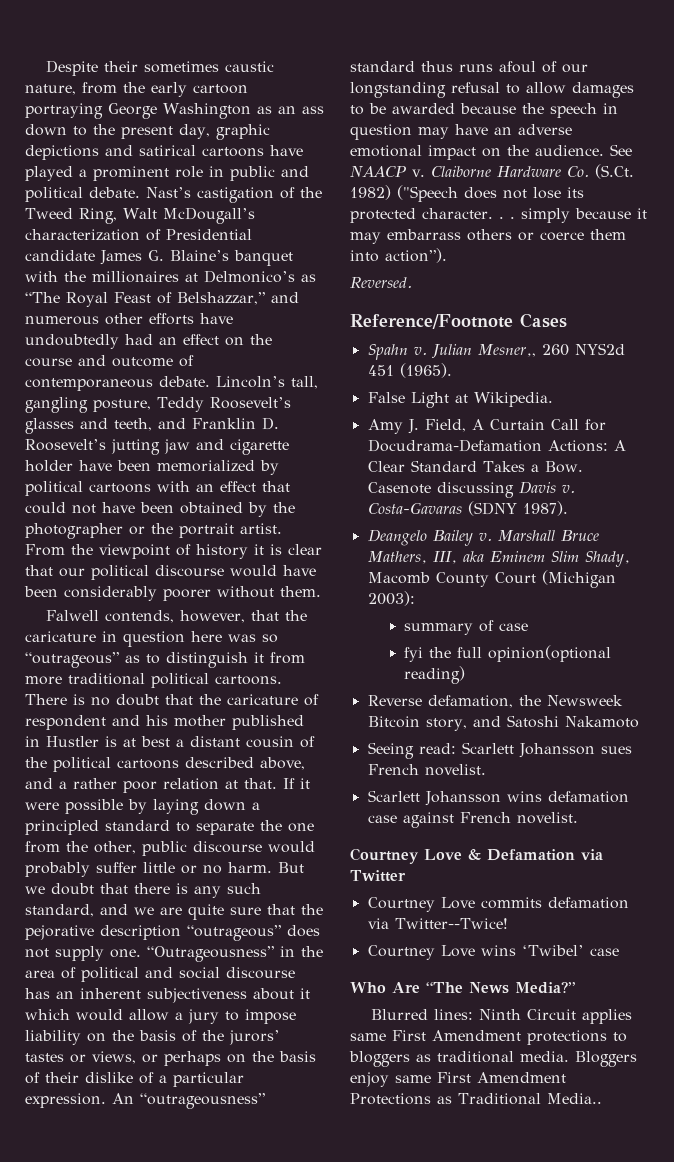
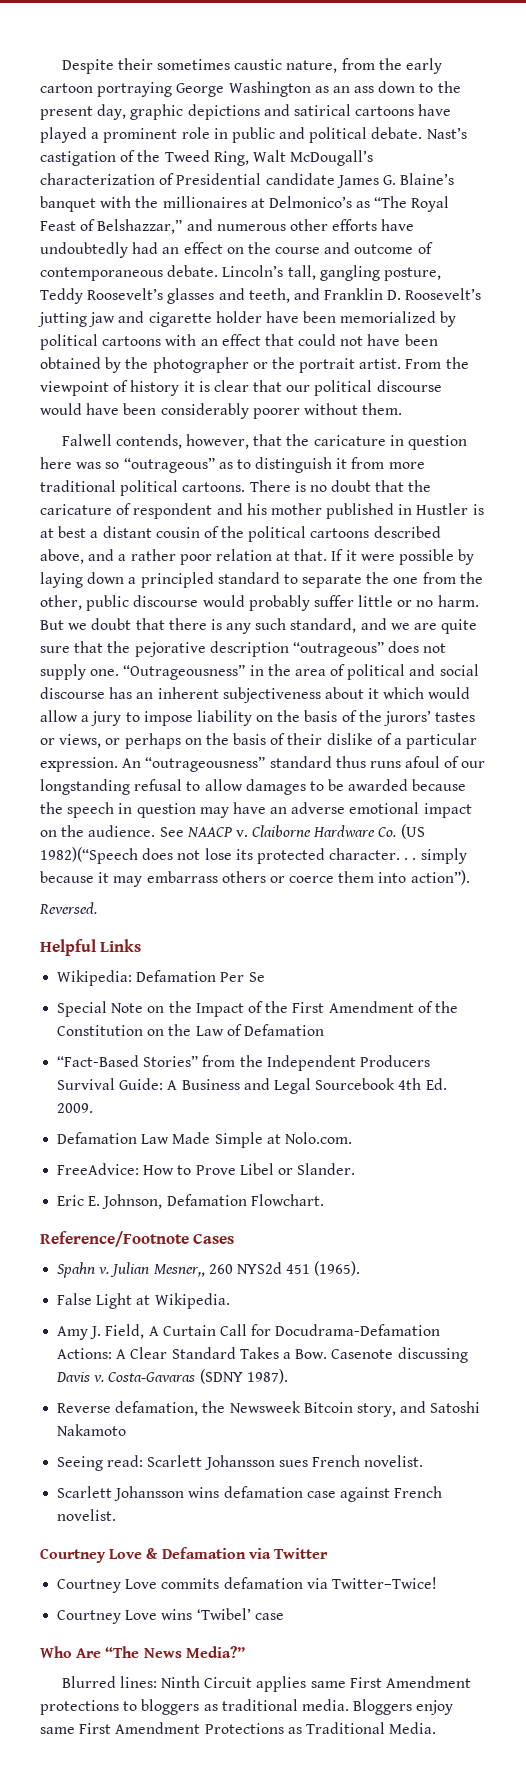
[594,164,634,179] [350,185,458,202] (S.Ct. 1982) ("Speech -> [400,824,425,839] [40,847,138,864] (US 1982)(“Speech
(412, 283) none -> [40,939,142,956] [57,970,265,986] [57,1001,458,1017] [57,1024,324,1036] [57,1055,430,1071] [57,1078,447,1094] [57,1103,94,1113] [57,1132,352,1148] [57,1163,356,1175] [57,1194,324,1209] // Helpful Links // Wikipedia: Defamation Per Se // Special Note on the Impact of the First Amendment of the Constitution on the Law of Defamation // “Fact-Based Stories” from the Independent Producers Survival Guide: A Business and Legal Sourcebook 4th Ed. 2009. // Defamation Law Made Simple at Nolo.com. // FreeAdvice: How to Prove Libel or Slander. // Eric E. Johnson, Defamation Flowchart.
[367,529,599,546] [367,551,630,567] [367,570,616,588] [367,591,415,606] [403,620,528,635] [403,645,611,662] [403,666,465,684] // Deangelo Bailey v. Marshall Bruce Mathers, III, aka Eminem Slim Shady, Macomb County Court (Michigan 2003): // summary of case // fyi the full opinion(optional reading) -> (288, 1376) none
[394,918,508,929] Twitter--Twice! -> [331,1577,437,1589] Twitter–Twice!
[546,1093,602,1104] Media.. -> [389,1722,437,1734] Media.

